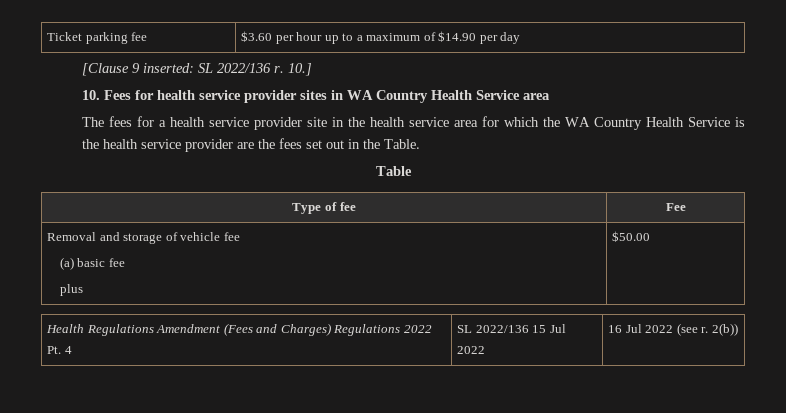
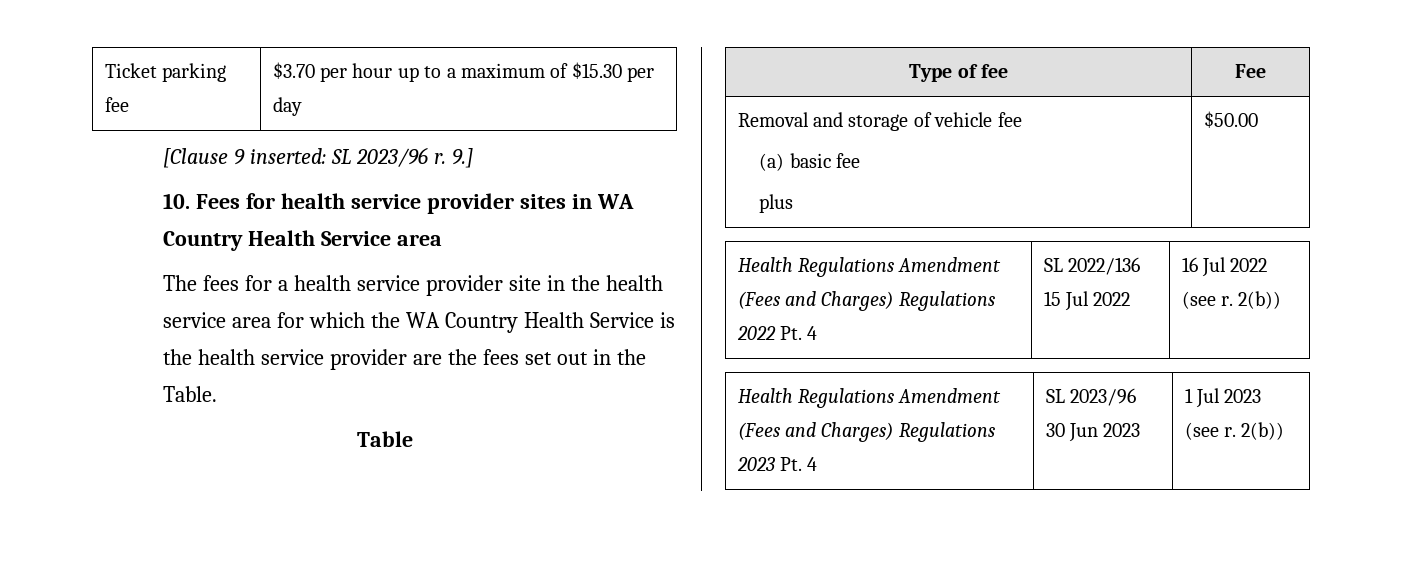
[241,31,273,42] $3.60 -> [272,62,315,79] $3.70
[438,31,477,42] $14.90 -> [571,62,622,79] $15.30
[217,63,313,76] 2022/136 r. 10.] -> [356,147,473,168] 2023/96 r. 9.]
(738, 329) none -> [737,388,1002,408] [737,422,995,442] [736,457,818,471] [1045,388,1137,406] [1045,423,1141,442] [1184,388,1262,408] [1184,422,1285,440] // Health Regulations Amendment (Fees and Charges) Regulations 2023 Pt. 4 | SL 2023/96 30 Jun 2023 | 1 Jul 2023 (see r. 2(b))

